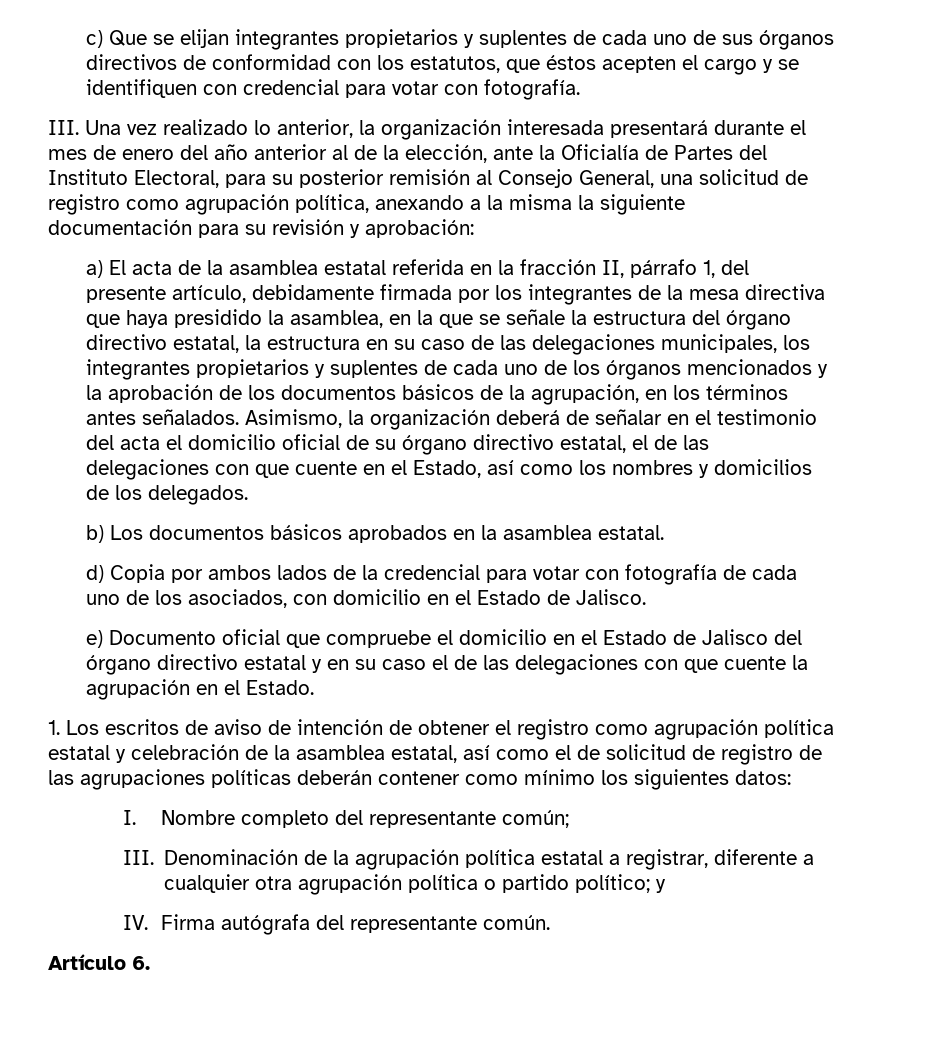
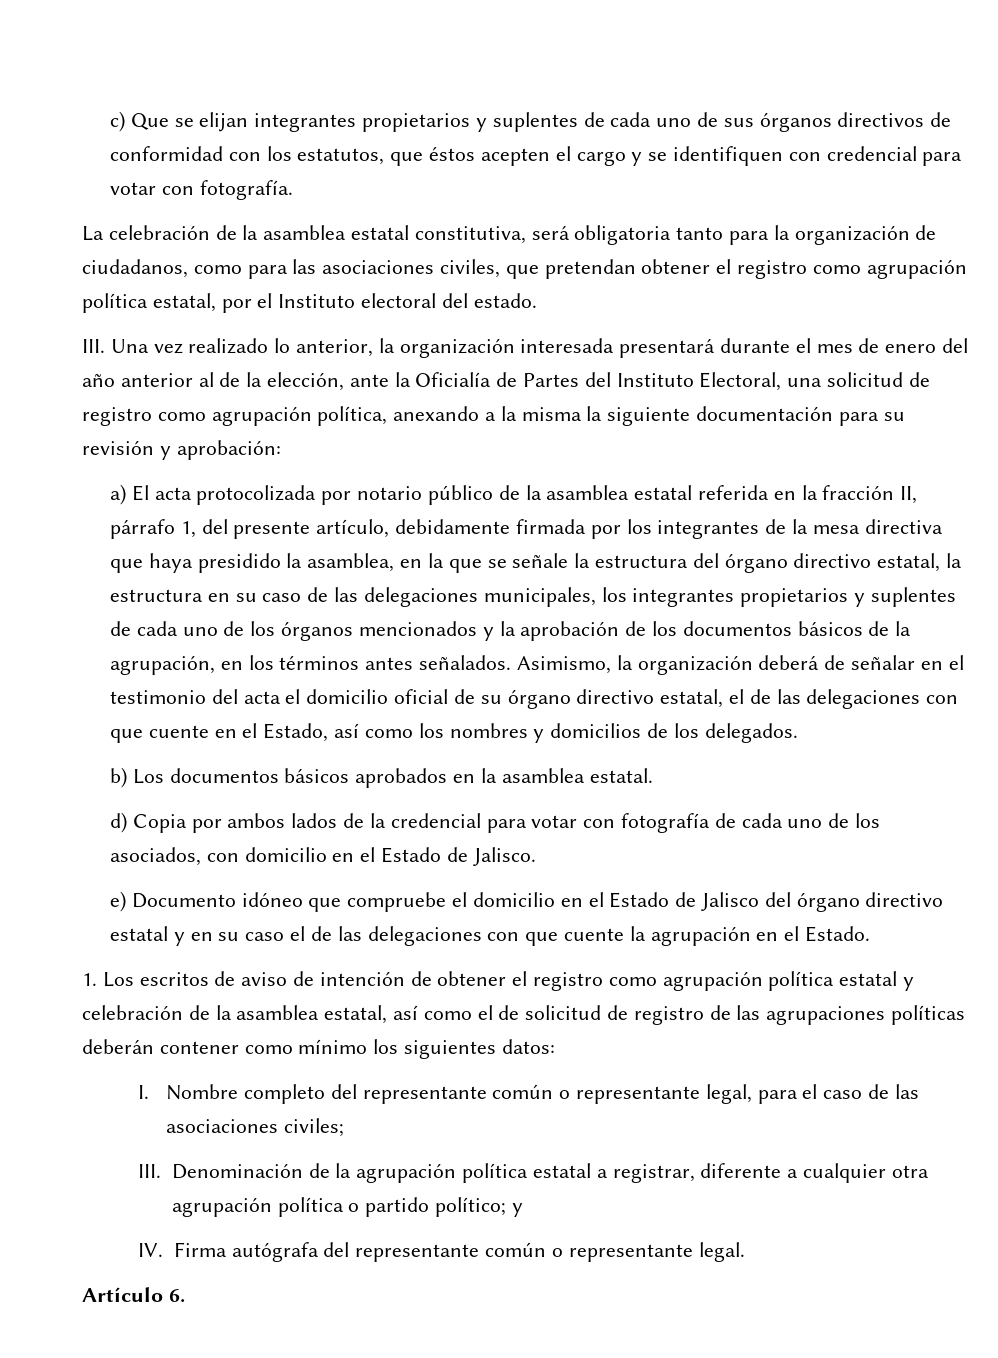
(580, 89) none -> [82,225,937,245] [82,259,967,279] [82,293,537,313] // La celebración de la asamblea estatal constitutiva, será obligatoria tanto para la organización de ciudadanos, como para las asociaciones civiles, que pretendan obtener el registro como agrupación política estatal, por el Instituto electoral del estado.
[225,169,654,188] para su posterior remisión al Consejo General, -> (782, 381) none
(172, 268) none -> [196,485,493,505] protocolizada por notario público
[221,629,280,645] oficial -> [241,892,303,907] idóneo
[501,810,569,828] común; -> [492,1084,919,1104] [166,1118,344,1137] común o representante legal, para el caso de las asociaciones civiles;
[482,915,550,930] común. -> [485,1242,745,1262] común o representante legal.

